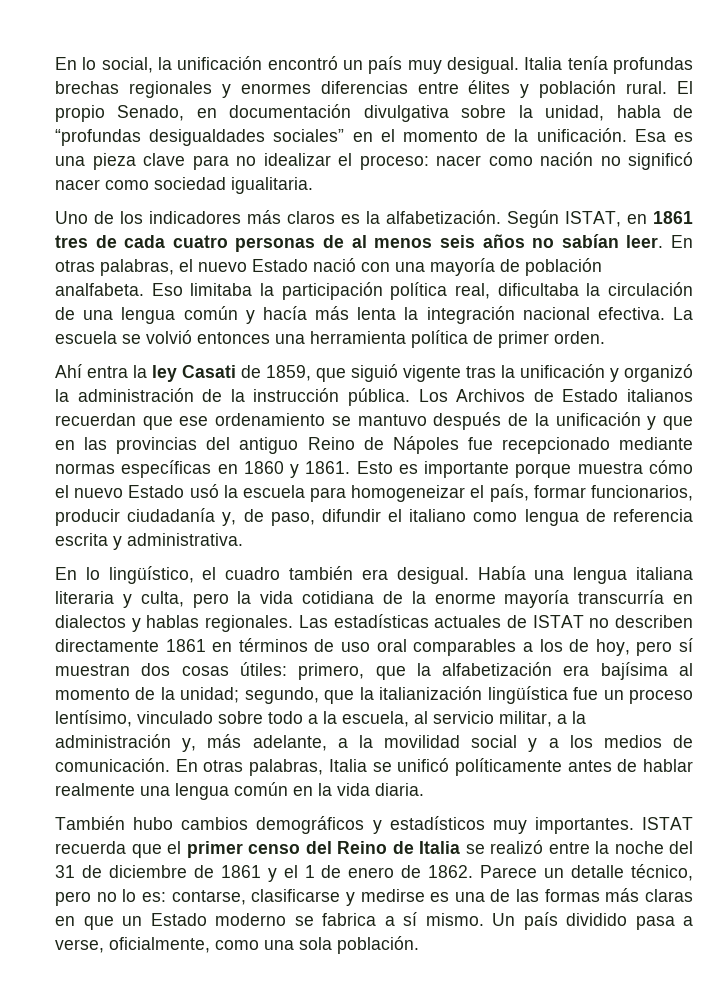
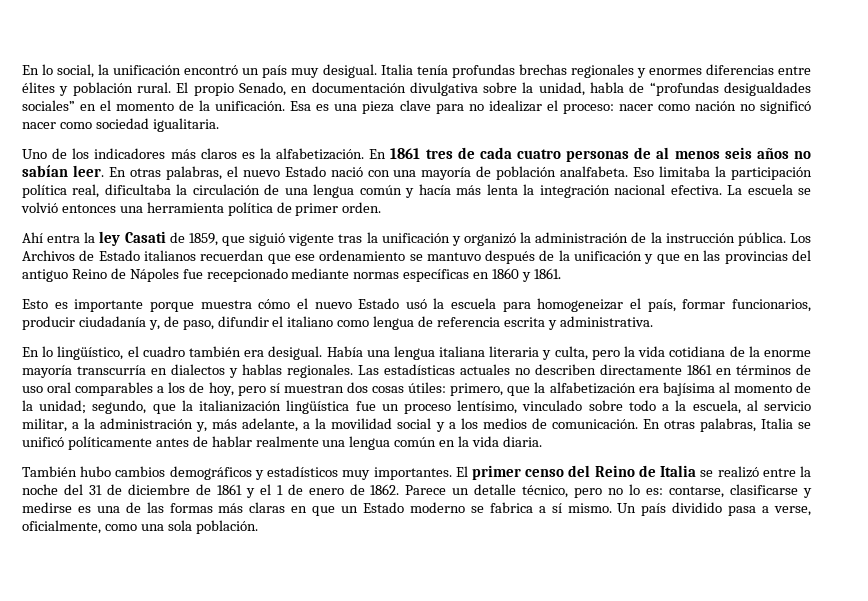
[507,210,647,228] Según ISTAT, en -> [369,149,387,159] En
(351, 467) none -> (561, 273) //
[506,615,584,628] de ISTAT -> (510, 369) none
[642,817,693,830] [55,841,181,858] ISTAT recuerda que el -> [455,466,468,477] El

